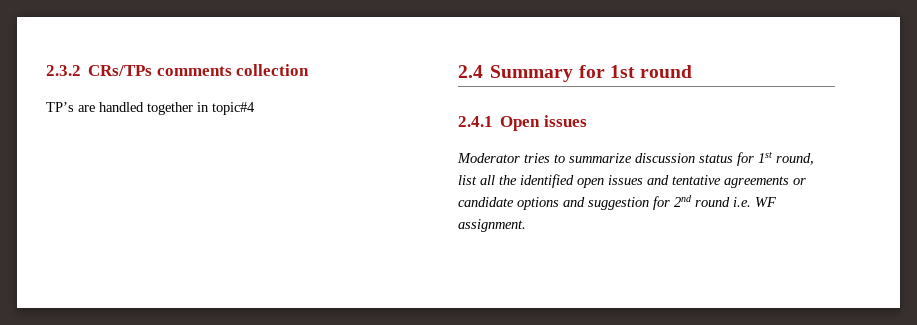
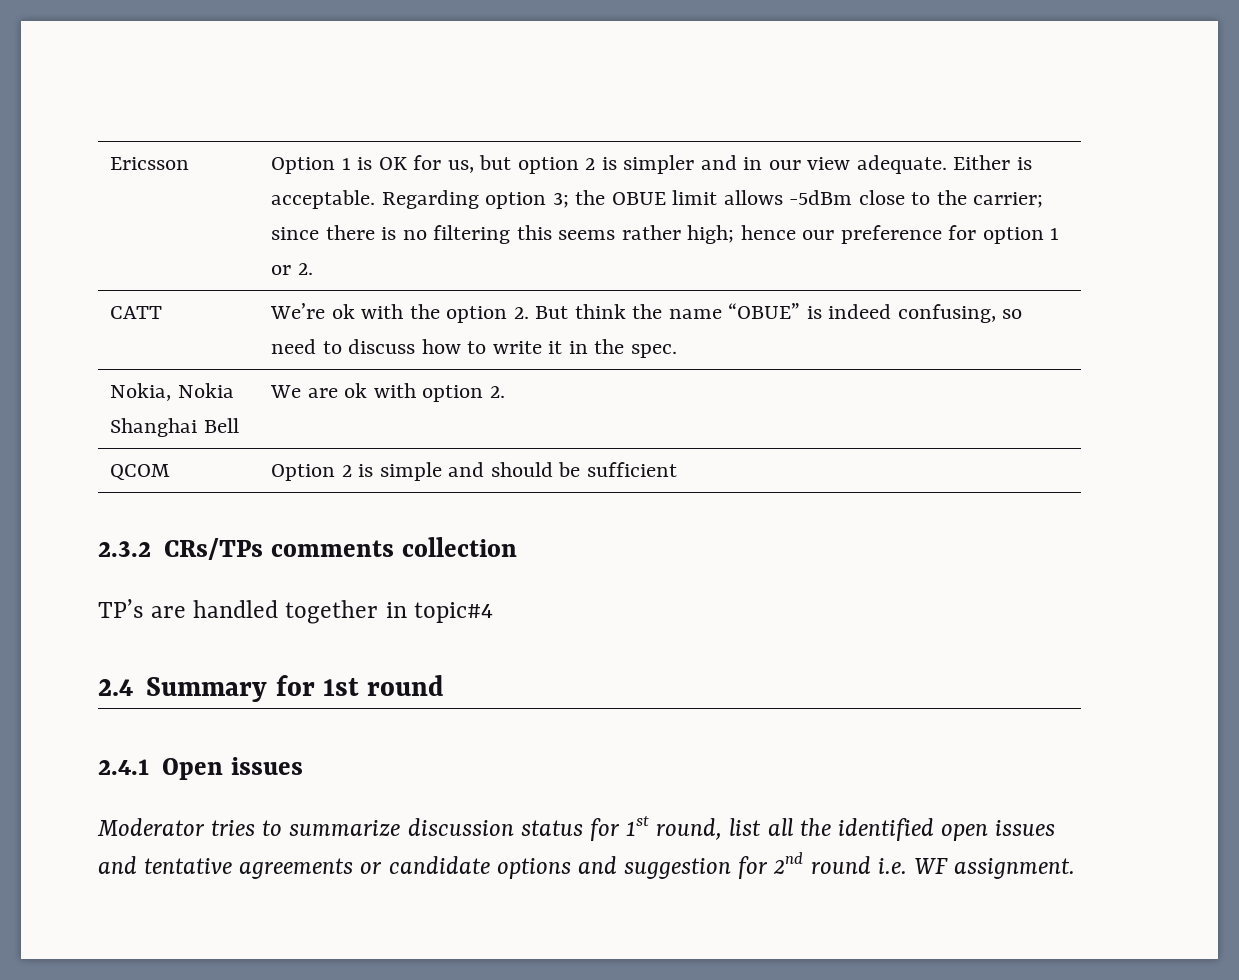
(46, 70) none -> [110,157,190,170] [271,155,1032,174] [271,190,1044,209] [271,225,1060,244] [271,263,313,275] [110,306,163,319] [270,303,1023,323] [271,339,677,358] [110,383,234,401] [110,418,239,437] [270,383,505,402] [110,464,171,480] [271,462,677,481] Ericsson | Option 1 is OK for us, but option 2 is simpler and in our view adequate. Either is acceptable. Regarding option 3; the OBUE limit allows -5dBm close to the carrier; since there is no filtering this seems rather high; hence our preference for option 1 or 2. // CATT | We’re ok with the option 2. But think the name “OBUE” is indeed confusing, so need to discuss how to write it in the spec. // Nokia, Nokia Shanghai Bell | We are ok with option 2. // QCOM | Option 2 is simple and should be sufficient //

